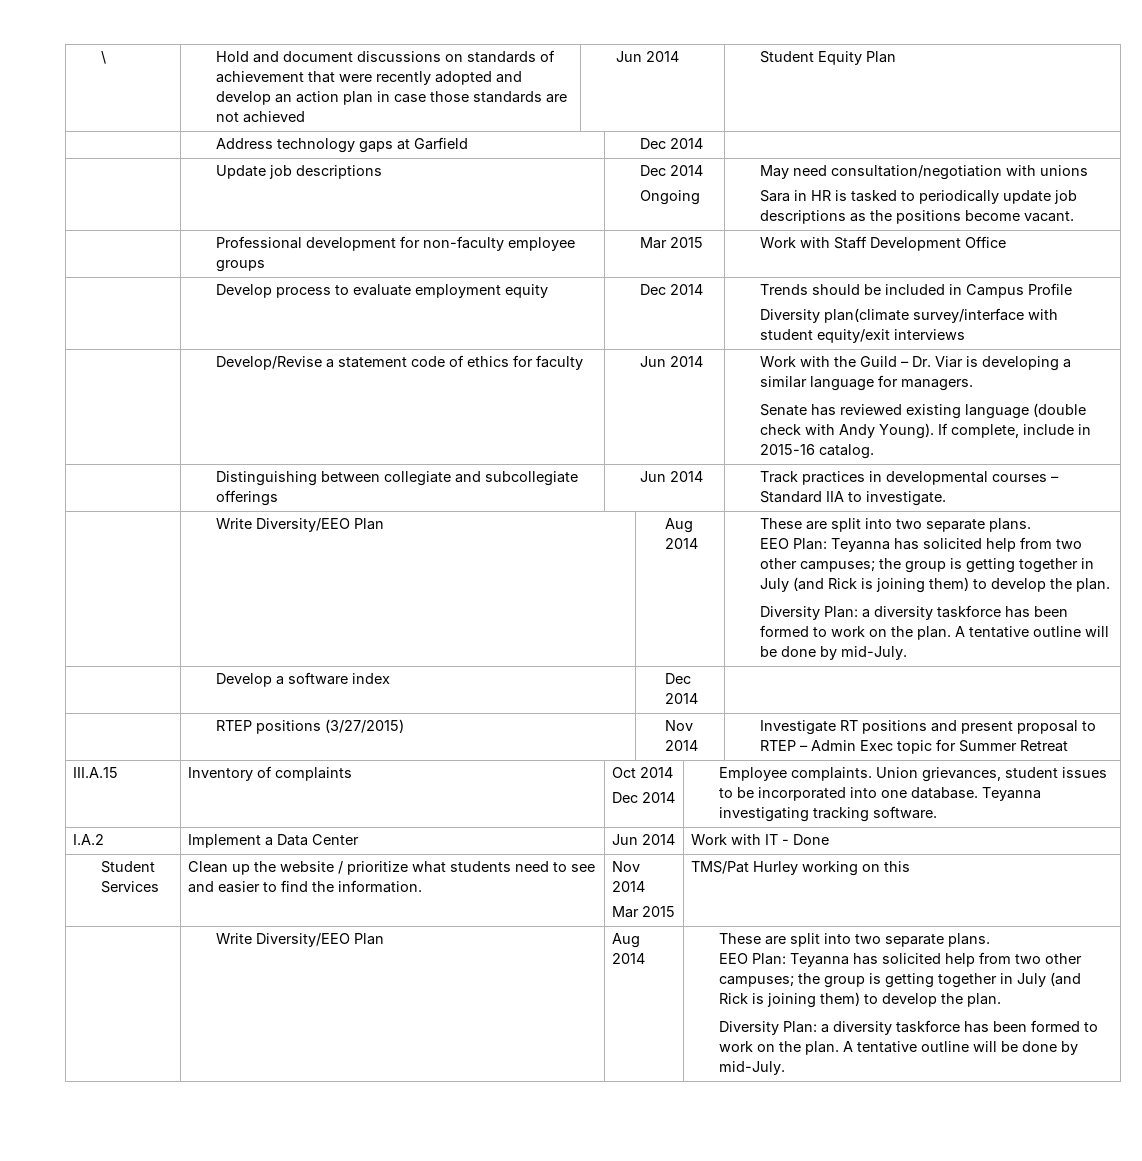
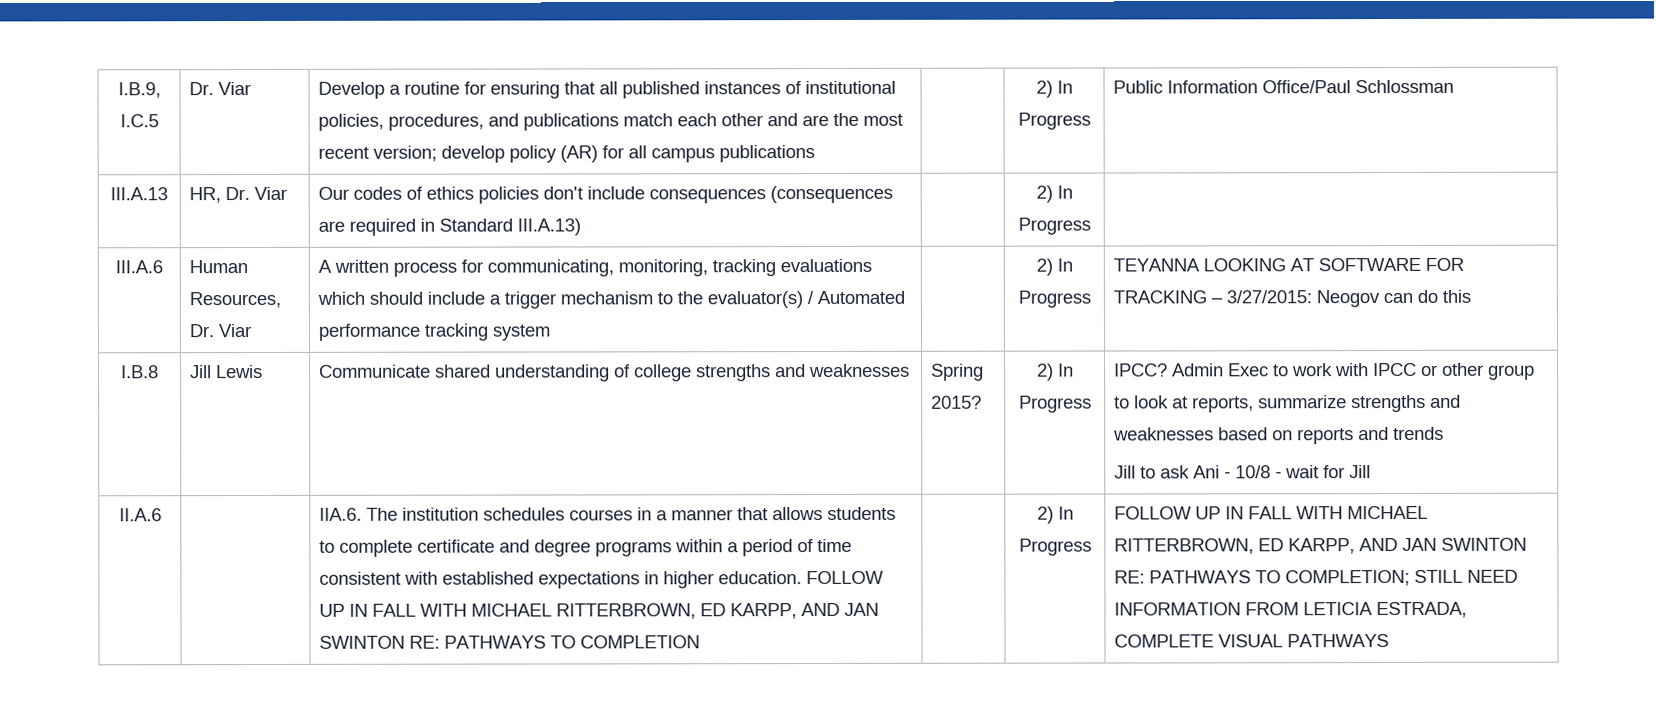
[101,51,107,64] [216,50,556,63] [216,71,523,85] [216,91,568,105] [216,111,306,123] [616,51,680,62] [760,51,897,65] [216,137,469,153] [640,138,704,149] [216,165,383,179] [640,165,704,176] [640,190,701,205] [760,165,1089,180] [760,190,1078,204] [760,210,1075,224] [216,236,576,251] [216,260,266,272] [640,237,704,249] [760,236,1007,251] [216,284,549,298] [640,284,704,295] [760,283,1073,298] [760,308,1059,323] [760,329,966,343] [216,355,584,370] [640,356,704,367] [760,356,1072,371] [760,375,974,391] [760,403,1087,419] [760,423,1092,439] [760,444,875,459] [216,471,579,486] [216,490,279,506] [640,471,704,482] [760,471,1060,485] [760,491,947,506] [216,518,385,532] [665,518,694,533] [665,538,699,549] [760,518,1032,532] [760,537,1083,552] [760,558,1095,573] [760,577,1111,593] [760,605,1069,620] [760,625,1110,640] [760,646,908,660] [216,672,391,687] [665,673,692,684] [665,693,699,704] [216,719,405,734] [665,720,694,731] [665,740,699,751] [760,720,1097,735] [760,739,1069,754] [73,767,119,778] [188,766,353,781] [612,767,674,778] [612,792,676,803] [719,767,1108,782] [719,787,1042,801] [719,806,938,822] [73,834,105,845] [188,834,360,848] [612,834,676,845] [691,834,830,845] [101,861,156,873] [101,881,160,893] [188,861,596,875] [188,880,423,893] [612,861,641,872] [612,881,646,892] [612,906,676,918] [691,861,911,876] [216,933,385,947] [612,933,641,948] [612,953,646,964] [719,933,991,947] [719,952,1083,967] [719,972,1082,988] [719,992,1002,1008] [719,1020,1099,1035] [719,1041,1079,1055] [719,1061,786,1075] \ | Hold and document discussions on standards of achievement that were recently adopted and develop an action plan in case those standards are not achieved | Jun 2014 | Student Equity Plan // | Address technology gaps at Garfield | Dec 2014 | // | Update job descriptions | Dec 2014 // Ongoing | May need consultation/negotiation with unions // Sara in HR is tasked to periodically update job descriptions as the positions become vacant. // | Professional development for non-faculty employee groups | Mar 2015 | Work with Staff Development Office // | Develop process to evaluate employment equity | Dec 2014 | Trends should be included in Campus Profile // Diversity plan(climate survey/interface with student equity/exit interviews // | Develop/Revise a statement code of ethics for faculty | Jun 2014 | Work with the Guild – Dr. Viar is developing a similar language for managers. // Senate has reviewed existing language (double check with Andy Young). If complete, include in 2015-16 catalog. // | Distinguishing between collegiate and subcollegiate offerings | Jun 2014 | Track practices in developmental courses – Standard IIA to investigate. // | Write Diversity/EEO Plan | Aug 2014 | These are split into two separate plans. // EEO Plan: Teyanna has solicited help from two other campuses; the group is getting together in July (and Rick is joining them) to develop the plan. // Diversity Plan: a diversity taskforce has been formed to work on the plan. A tentative outline will be done by mid-July. // | Develop a software index | Dec 2014 | // | RTEP positions (3/27/2015) | Nov 2014 | Investigate RT positions and present proposal to RTEP – Admin Exec topic for Summer Retreat // III.A.15 | Inventory of complaints | Oct 2014 // Dec 2014 | Employee complaints. Union grievances, student issues to be incorporated into one database. Teyanna investigating tracking software. // I.A.2 | Implement a Data Center | Jun 2014 | Work with IT - Done // Student Services | Clean up the website / prioritize what students need to see and easier to find the information. | Nov 2014 // Mar 2015 | TMS/Pat Hurley working on this // | Write Diversity/EEO Plan | Aug 2014 | These are split into two separate plans. // EEO Plan: Teyanna has solicited help from two other campuses; the group is getting together in July (and Rick is joining them) to develop the plan. // Diversity Plan: a diversity taskforce has been formed to work on the plan. A tentative outline will be done by mid-July. -> [117,82,161,99] [119,114,159,128] [189,82,252,96] [318,80,897,99] [318,112,904,131] [318,145,816,163] [1035,80,1073,98] [1017,112,1091,130] [1113,79,1455,94] [110,187,168,201] [189,186,288,204] [318,185,894,204] [318,218,582,236] [1035,185,1073,203] [1017,217,1091,235] [115,260,163,274] [189,260,249,274] [189,291,282,309] [189,324,252,338] [318,258,873,277] [317,290,906,309] [318,323,551,341] [1035,258,1073,276] [1017,290,1091,308] [1113,257,1465,272] [1113,289,1472,308] [121,365,159,379] [190,364,264,379] [319,363,911,382] [931,363,985,381] [931,395,983,409] [1036,363,1074,381] [1018,395,1092,413] [1114,362,1536,380] [1114,394,1462,413] [1113,426,1445,445] [1114,465,1372,479] [118,508,162,522] [319,506,897,521] [319,538,853,557] [319,570,885,589] [319,602,880,620] [319,635,701,649] [1036,506,1074,524] [1018,538,1092,556] [1114,505,1429,520] [1114,537,1528,555] [1114,569,1519,587] [1114,601,1468,619] [1114,634,1390,648] I.B.9, I.C.5 | Dr. Viar | Develop a routine for ensuring that all published instances of institutional policies, procedures, and publications match each other and are the most recent version; develop policy (AR) for all campus publications | | 2) In Progress | Public Information Office/Paul Schlossman // III.A.13 | HR, Dr. Viar | Our codes of ethics policies don't include consequences (consequences are required in Standard III.A.13) | | 2) In Progress | // III.A.6 | Human Resources, Dr. Viar | A written process for communicating, monitoring, tracking evaluations which should include a trigger mechanism to the evaluator(s) / Automated performance tracking system | | 2) In Progress | TEYANNA LOOKING AT SOFTWARE FOR TRACKING – 3/27/2015: Neogov can do this // I.B.8 | Jill Lewis | Communicate shared understanding of college strengths and weaknesses | Spring 2015? | 2) In Progress | IPCC? Admin Exec to work with IPCC or other group to look at reports, summarize strengths and weaknesses based on reports and trends // Jill to ask Ani - 10/8 - wait for Jill // II.A.6 | | IIA.6. The institution schedules courses in a manner that allows students to complete certificate and degree programs within a period of time consistent with established expectations in higher education. FOLLOW UP IN FALL WITH MICHAEL RITTERBROWN, ED KARPP, AND JAN SWINTON RE: PATHWAYS TO COMPLETION | | 2) In Progress | FOLLOW UP IN FALL WITH MICHAEL RITTERBROWN, ED KARPP, AND JAN SWINTON RE: PATHWAYS TO COMPLETION; STILL NEED INFORMATION FROM LETICIA ESTRADA, COMPLETE VISUAL PATHWAYS

